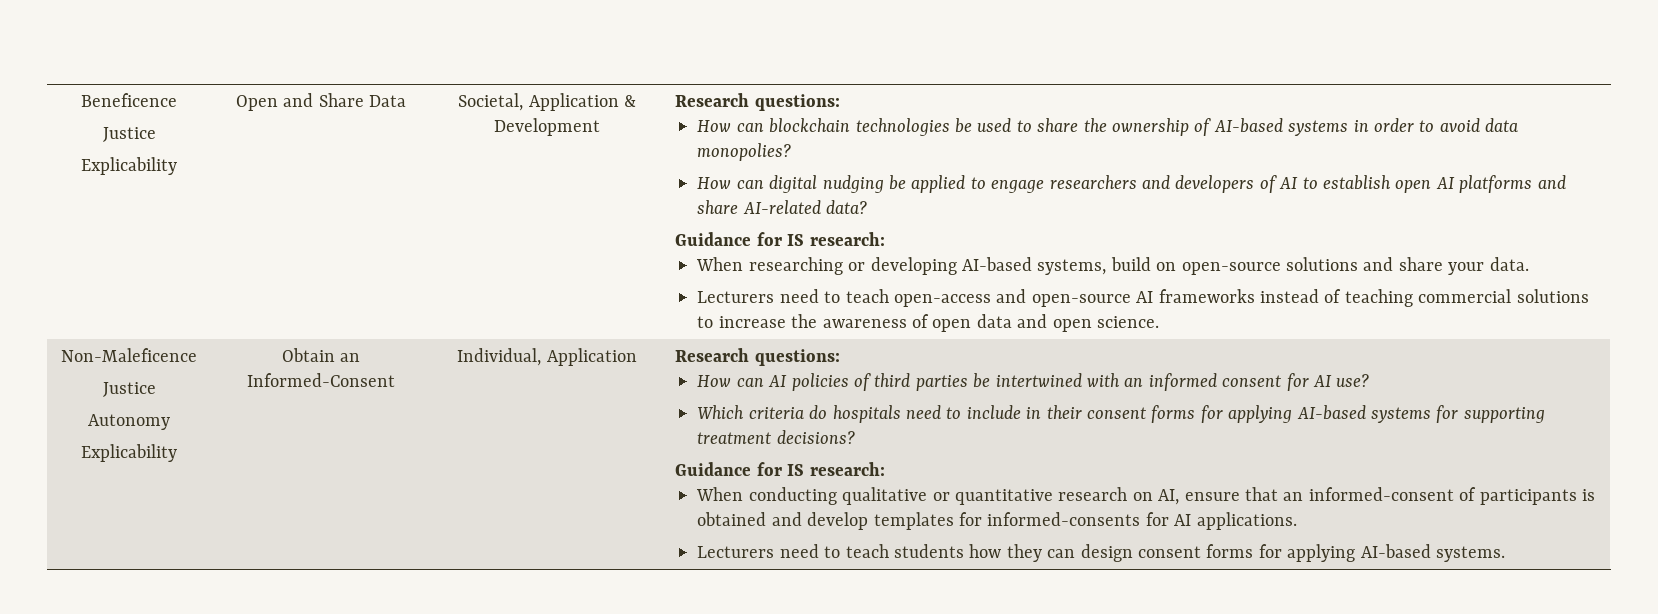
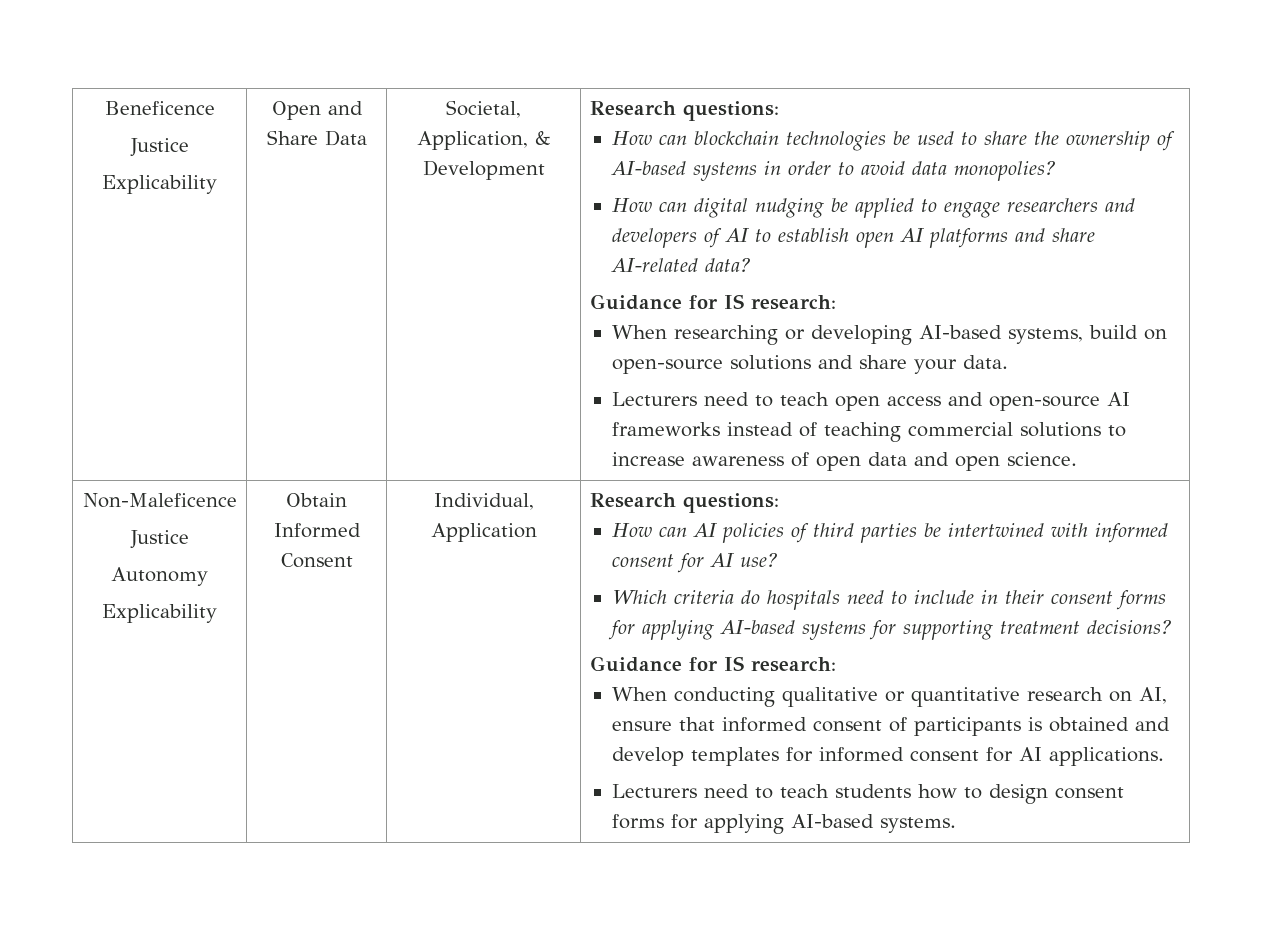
[528,93,619,111] Application -> [417,131,528,150] Application,
[893,294,991,307] open-access -> [835,396,942,411] open access
[791,314,818,328] the -> (686, 459) none
[340,353,361,362] [246,373,395,387] an Informed-Consent -> [273,523,361,538] [280,553,353,568] Informed Consent
[1124,377,1144,387] an -> (1089, 530) none
[1283,487,1454,501] an informed-consent -> [722,717,883,732] informed consent
[987,512,1141,526] informed-consents -> [819,747,980,762] informed consent
[1006,544,1076,562] they can -> [964,787,983,799] to

